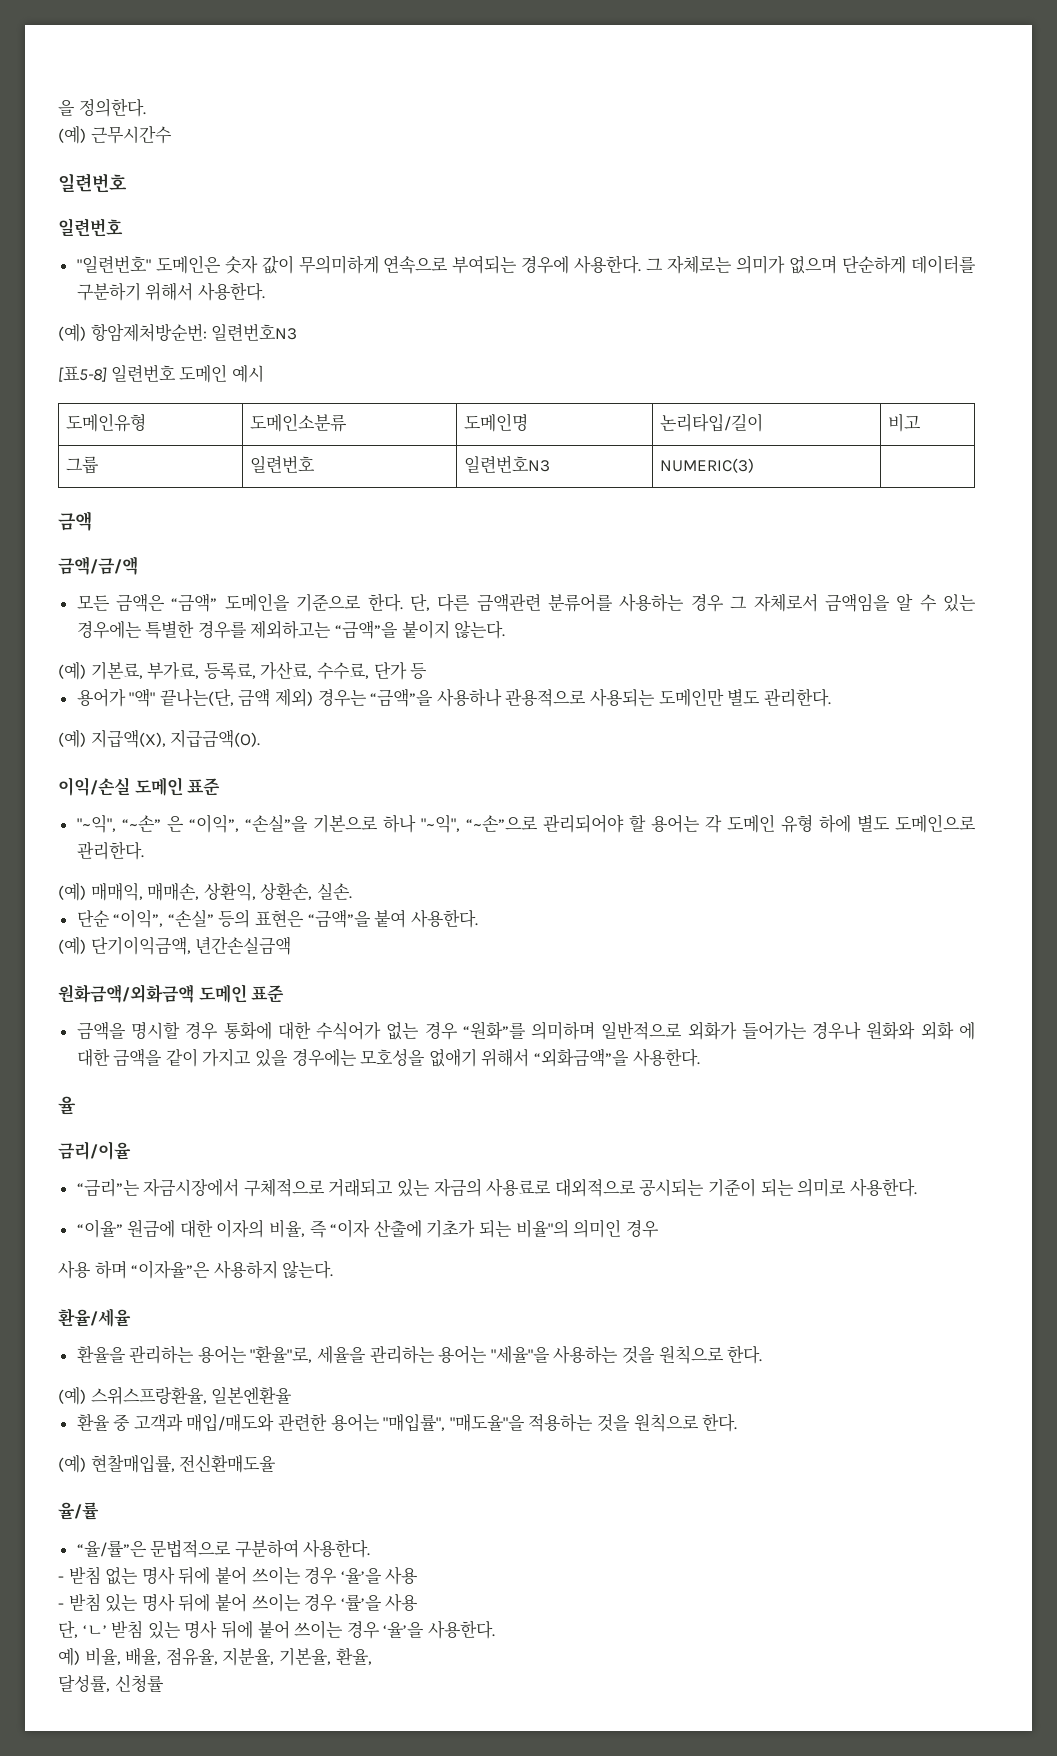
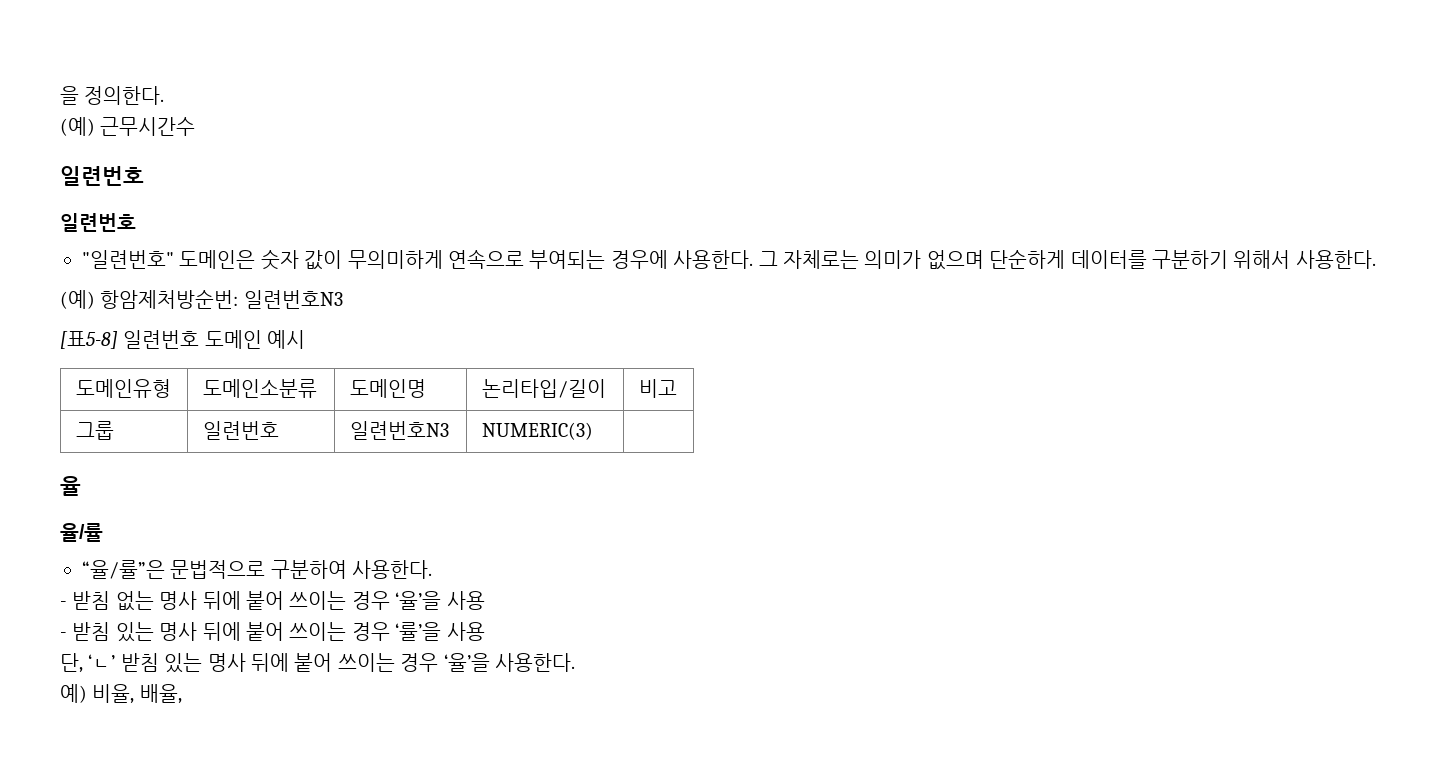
[58,511,92,531] [58,556,138,575] [76,593,976,612] [76,620,506,639] [58,661,428,680] [76,688,831,707] [58,729,261,748] [58,777,221,796] [76,814,976,833] [76,841,144,860] [58,883,352,901] [76,909,478,928] [58,936,292,955] [58,984,285,1003] [76,1021,975,1040] [76,1048,700,1067] [58,1096,76,1115] [58,1141,131,1160] [76,1178,917,1197] [76,1219,659,1238] [58,1260,334,1279] [58,1308,131,1327] [76,1345,763,1364] [58,1387,293,1405] [76,1413,738,1432] [58,1454,277,1473] 금액 // 금액/금/액 // 모든 금액은 “금액” 도메인을 기준으로 한다. 단, 다른 금액관련 분류어를 사용하는 경우 그 자체로서 금액임을 알 수 있는 경우에는 특별한 경우를 제외하고는 “금액”을 붙이지 않는다. // (예) 기본료, 부가료, 등록료, 가산료, 수수료, 단가 등 // 용어가 "액" 끝나는(단, 금액 제외) 경우는 “금액”을 사용하나 관용적으로 사용되는 도메인만 별도 관리한다. // (예) 지급액(X), 지급금액(O). // 이익/손실 도메인 표준 // "~익", “~손” 은 “이익”, “손실”을 기본으로 하나 "~익", “~손”으로 관리되어야 할 용어는 각 도메인 유형 하에 별도 도메인으로 관리한다. // (예) 매매익, 매매손, 상환익, 상환손, 실손. // 단순 “이익”, “손실” 등의 표현은 “금액”을 붙여 사용한다. // (예) 단기이익금액, 년간손실금액 // 원화금액/외화금액 도메인 표준 // 금액을 명시할 경우 통화에 대한 수식어가 없는 경우 “원화”를 의미하며 일반적으로 외화가 들어가는 경우나 원화와 외화 에 대한 금액을 같이 가지고 있을 경우에는 모호성을 없애기 위해서 “외화금액”을 사용한다. // 율 // 금리/이율 // “금리”는 자금시장에서 구체적으로 거래되고 있는 자금의 사용료로 대외적으로 공시되는 기준이 되는 의미로 사용한다. // “이율” 원금에 대한 이자의 비율, 즉 “이자 산출에 기초가 되는 비율"의 의미인 경우 // 사용 하며 “이자율”은 사용하지 않는다. // 환율/세율 // 환율을 관리하는 용어는 "환율"로, 세율을 관리하는 용어는 "세율"을 사용하는 것을 원칙으로 한다. // (예) 스위스프랑환율, 일본엔환율 // 환율 중 고객과 매입/매도와 관련한 용어는 "매입률", "매도율"을 적용하는 것을 원칙으로 한다. // (예) 현찰매입률, 전신환매도율 -> [60,476,81,496] 율
[165,1648,372,1666] [58,1674,164,1692] 점유율, 지분율, 기본율, 환율, // 달성률, 신청률 -> (182, 694) none

